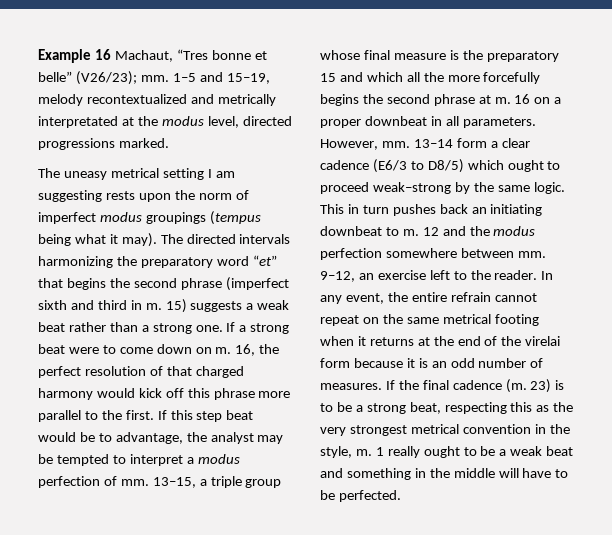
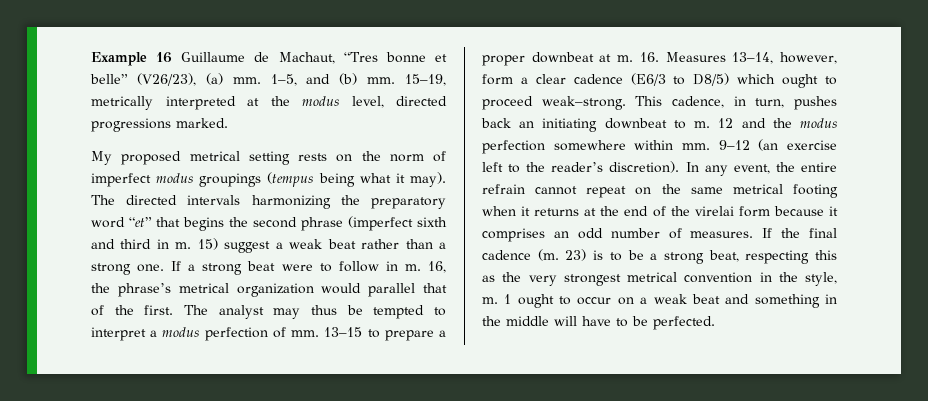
(111, 54) none -> [181,52,270,62] Guillaume de
[75,71,270,85] [38,94,276,106] [38,116,118,128] (V26/23); mm. 1–5 and 15–19, melody recontextualized and metrically interpretated -> [136,73,446,86] [91,96,236,110] (V26/23), (a) mm. 1–5, and (b) mm. 15–19, metrically interpreted
[38,168,235,180] [38,190,171,202] The uneasy metrical setting I am suggesting rests upon -> [91,151,353,165] My proposed metrical setting rests on
[190,301,243,312] suggests -> [224,241,271,253] suggest
[119,344,280,356] [38,366,244,378] [38,388,291,400] [38,410,254,422] [38,432,207,444] come down on m. 16, the perfect resolution of that charged harmony would kick off this phrase more parallel to the first. If this step beat would be to advantage, the -> [338,261,446,273] [91,283,447,297] [91,305,208,316] follow in m. 16, the phrase’s metrical organization would parallel that of the first. The
(284, 439) none -> [311,305,337,315] thus
[152,476,282,488] [320,50,559,62] [320,72,541,84] [320,94,562,106] [320,116,536,128] [320,139,453,150] 13–15, a triple group whose final measure is the preparatory 15 and which all the more forcefully begins the second phrase at m. 16 on a proper downbeat in all parameters. However, mm. 13–14 -> [324,327,447,341] [482,52,837,66] 13–15 to prepare a proper downbeat at m. 16. Measures 13–14, however,
[372,182,565,194] [320,204,389,214] weak–strong by the same logic. This in turn -> [541,96,785,110] weak–strong. This cadence, in turn,
[460,248,546,258] [320,271,374,282] between mm. 9–12, an -> [634,139,779,151] within mm. 9–12 (an
[494,270,538,280] reader. -> [551,161,680,173] reader’s discretion).
[418,358,428,368] is -> [482,228,545,242] comprises
[387,446,496,458] really ought to be -> [517,294,634,308] ought to occur on

